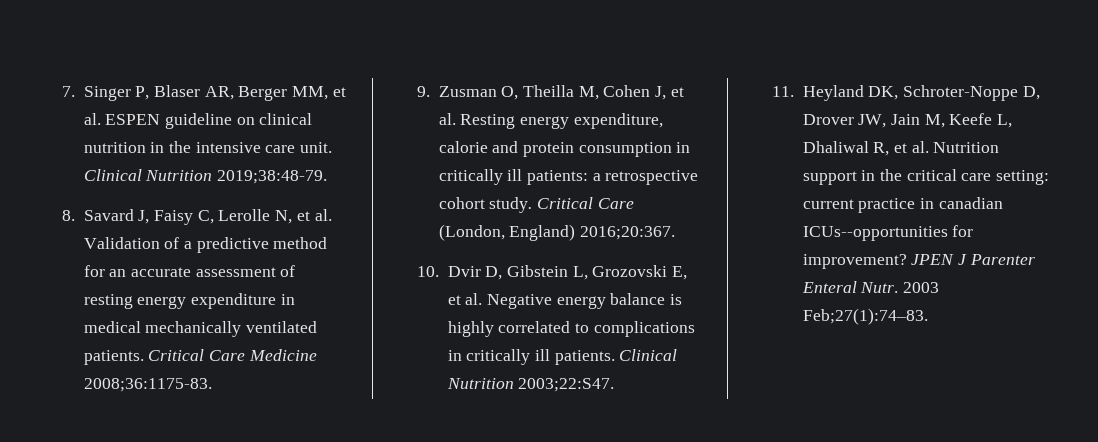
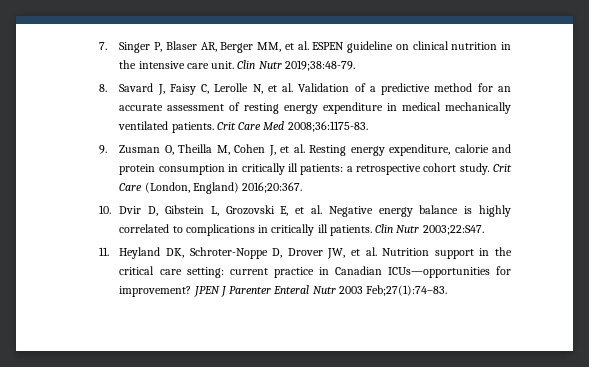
[83,169,213,181] Clinical Nutrition -> [237,60,282,69] Clin Nutr
[148,349,317,361] Critical Care Medicine -> [216,121,285,130] Crit Care Med
[537,197,594,209] Critical -> [493,164,513,172] Crit
[619,349,678,361] [446,378,514,389] Clinical Nutrition -> [375,224,420,233] Clin Nutr
[891,113,1013,128] [802,141,890,156] Jain M, Keefe L, Dhaliwal R, -> (346, 253) none
[938,197,1003,209] [802,226,948,241] canadian ICUs--opportunities -> [334,266,490,278] Canadian ICUs—opportunities
[860,282,899,293] Nutr. -> [312,286,336,294] Nutr

